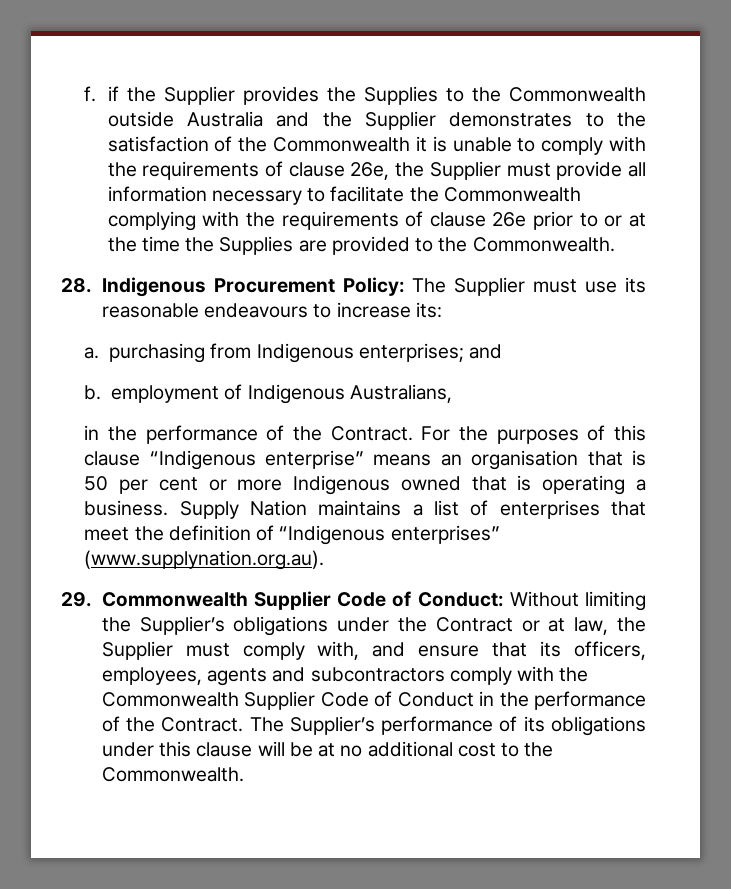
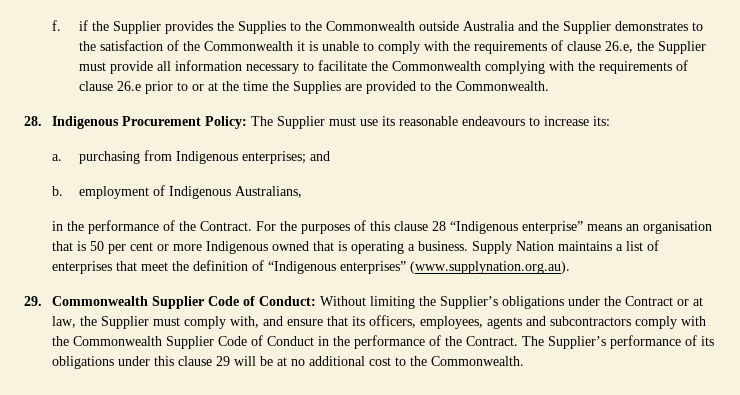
[350,162,390,180] 26e, -> [605,41,634,53] 26.e,
[492,212,527,227] 26e -> [117,81,142,91] 26.e
(141, 458) none -> [431,221,446,231] 28
(253, 749) none -> [215,356,230,366] 29

